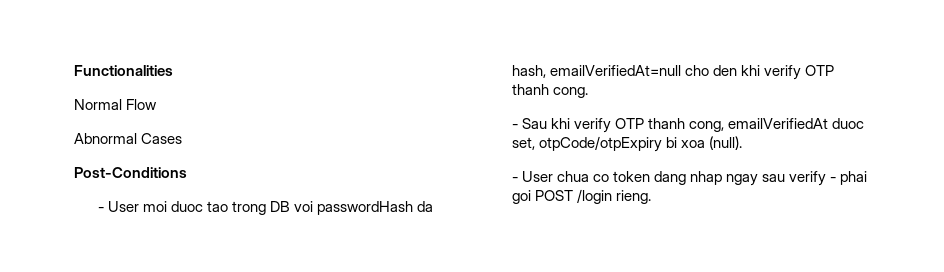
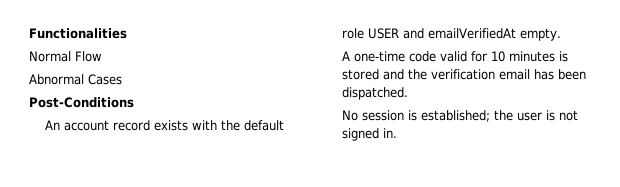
[97,201,434,215] [511,65,834,80] [511,84,588,98] [511,118,865,133] [511,136,742,152] [511,171,868,186] [511,189,651,204] - User moi duoc tao trong DB voi passwordHash da hash, emailVerifiedAt=null cho den khi verify OTP thanh cong. // - Sau khi verify OTP thanh cong, emailVerifiedAt duoc set, otpCode/otpExpiry bi xoa (null). // - User chua co token dang nhap ngay sau verify - phai goi POST /login rieng. -> [44,120,284,131] [341,28,561,41] [341,51,568,62] [341,69,586,80] [341,87,408,100] [341,110,578,122] [341,128,397,141] An account record exists with the default role USER and emailVerifiedAt empty. // A one-time code valid for 10 minutes is stored and the verification email has been dispatched. // No session is established; the user is not signed in.

